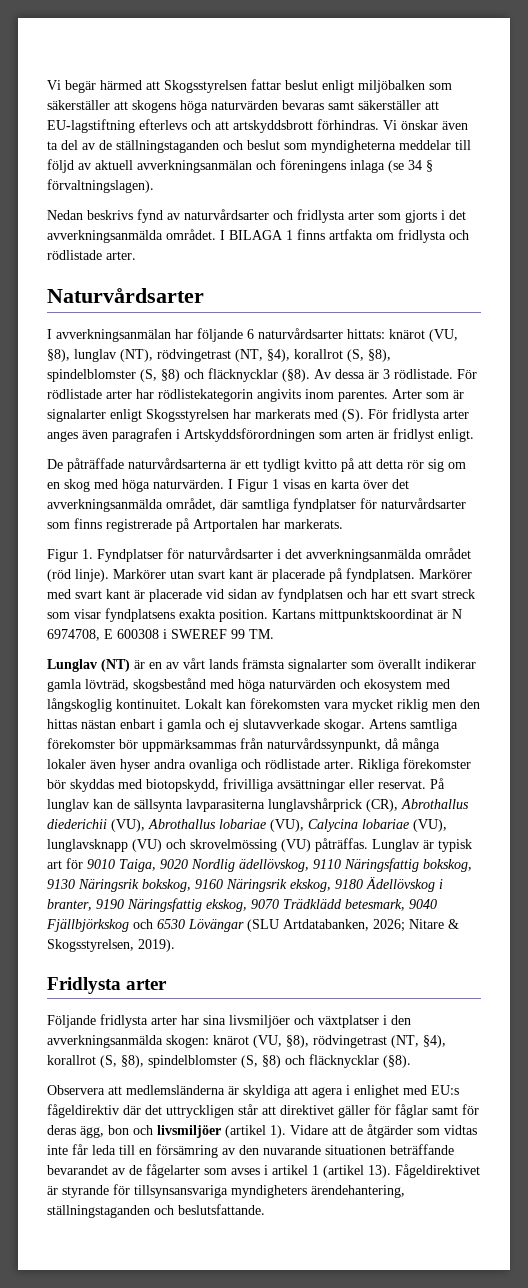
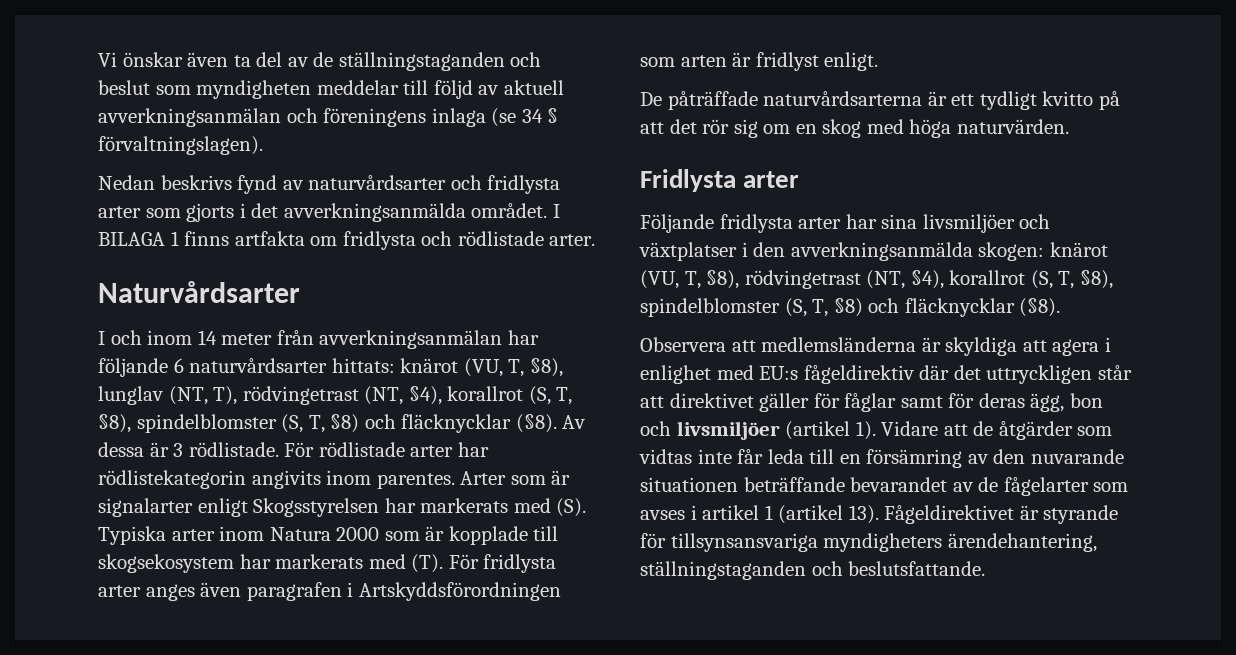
[47,79,452,93] [47,100,439,113] [47,119,397,133] Vi begär härmed att Skogsstyrelsen fattar beslut enligt miljöbalken som säkerställer att skogens höga naturvärden bevaras samt säkerställer att EU-lagstiftning efterlevs och att artskyddsbrott förhindras. Vi -> [98,52,117,67] Vi
[311,140,396,153] myndigheterna -> [196,80,312,99] myndigheten
(52, 334) none -> [110,330,314,345] och inom 14 meter från
(458, 335) none -> [508,359,525,377] T,
[120,349,391,362] [47,369,157,382] (NT), rödvingetrast (NT, §4), korallrot (S, §8), spindelblomster (S, -> [168,386,573,405] [98,414,325,433] (NT, T), rödvingetrast (NT, §4), korallrot (S, T, §8), spindelblomster (S, T,
(364, 415) none -> [98,526,559,545] [98,554,444,573] Typiska arter inom Natura 2000 som är kopplade till skogsekosystem har markerats med (T).
[376,459,404,469] detta -> [669,119,697,134] det
[228,479,409,492] [47,498,466,512] [47,518,343,532] [47,548,471,562] [47,568,472,582] [47,588,475,602] [47,608,462,622] [47,629,274,641] [47,658,476,672] [47,678,450,692] [47,698,480,712] [47,719,458,732] [47,738,440,752] [47,758,471,772] [47,778,445,792] [47,798,469,812] [47,819,447,832] [47,838,472,852] [47,858,472,872] [47,877,443,892] [47,898,437,912] [46,919,459,932] [47,939,175,952] I Figur 1 visas en karta över det avverkningsanmälda området, där samtliga fyndplatser för naturvårdsarter som finns registrerade på Artportalen har markerats. // Figur 1. Fyndplatser för naturvårdsarter i det avverkningsanmälda området (röd linje). Markörer utan svart kant är placerade på fyndplatsen. Markörer med svart kant är placerade vid sidan av fyndplatsen och har ett svart streck som visar fyndplatsens exakta position. Kartans mittpunktskoordinat är N 6974708, E 600308 i SWEREF 99 TM. // Lunglav (NT) är en av vårt lands främsta signalarter som överallt indikerar gamla lövträd, skogsbestånd med höga naturvärden och ekosystem med långskoglig kontinuitet. Lokalt kan förekomsten vara mycket riklig men den hittas nästan enbart i gamla och ej slutavverkade skogar. Artens samtliga förekomster bör uppmärksammas från naturvårdssynpunkt, då många lokaler även hyser andra ovanliga och rödlistade arter. Rikliga förekomster bör skyddas med biotopskydd, frivilliga avsättningar eller reservat. På lunglav kan de sällsynta lavparasiterna lunglavshårprick (CR), Abrothallus diederichii (VU), Abrothallus lobariae (VU), Calycina lobariae (VU), lunglavsknapp (VU) och skrovelmössing (VU) påträffas. Lunglav är typisk art för 9010 Taiga, 9020 Nordlig ädellövskog, 9110 Näringsfattig bokskog, 9130 Näringsrik bokskog, 9160 Näringsrik ekskog, 9180 Ädellövskog i branter, 9190 Näringsfattig ekskog, 9070 Trädklädd betesmark, 9040 Fjällbjörkskog och 6530 Lövängar (SLU Artdatabanken, 2026; Nitare & Skogsstyrelsen, 2019). -> (1069, 126) none
(282, 1041) none -> [684,271,701,289] T,
[121,1055,258,1068] §8), spindelblomster (S, -> [1058,270,1113,289] [640,298,829,317] T, §8), spindelblomster (S, T,

